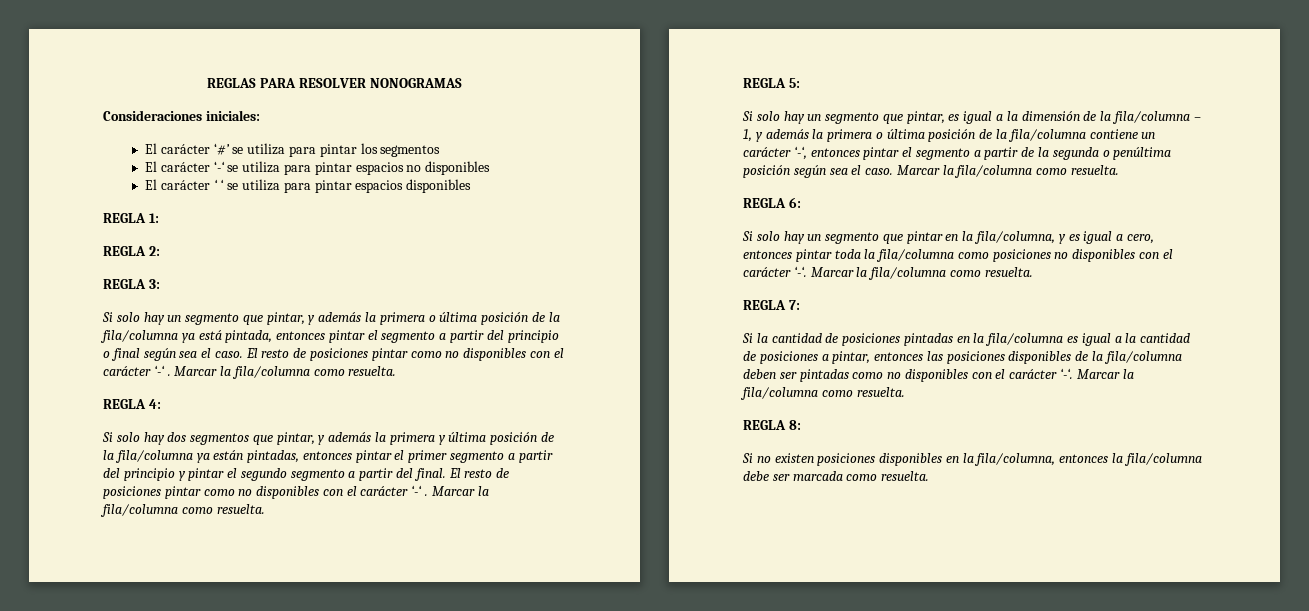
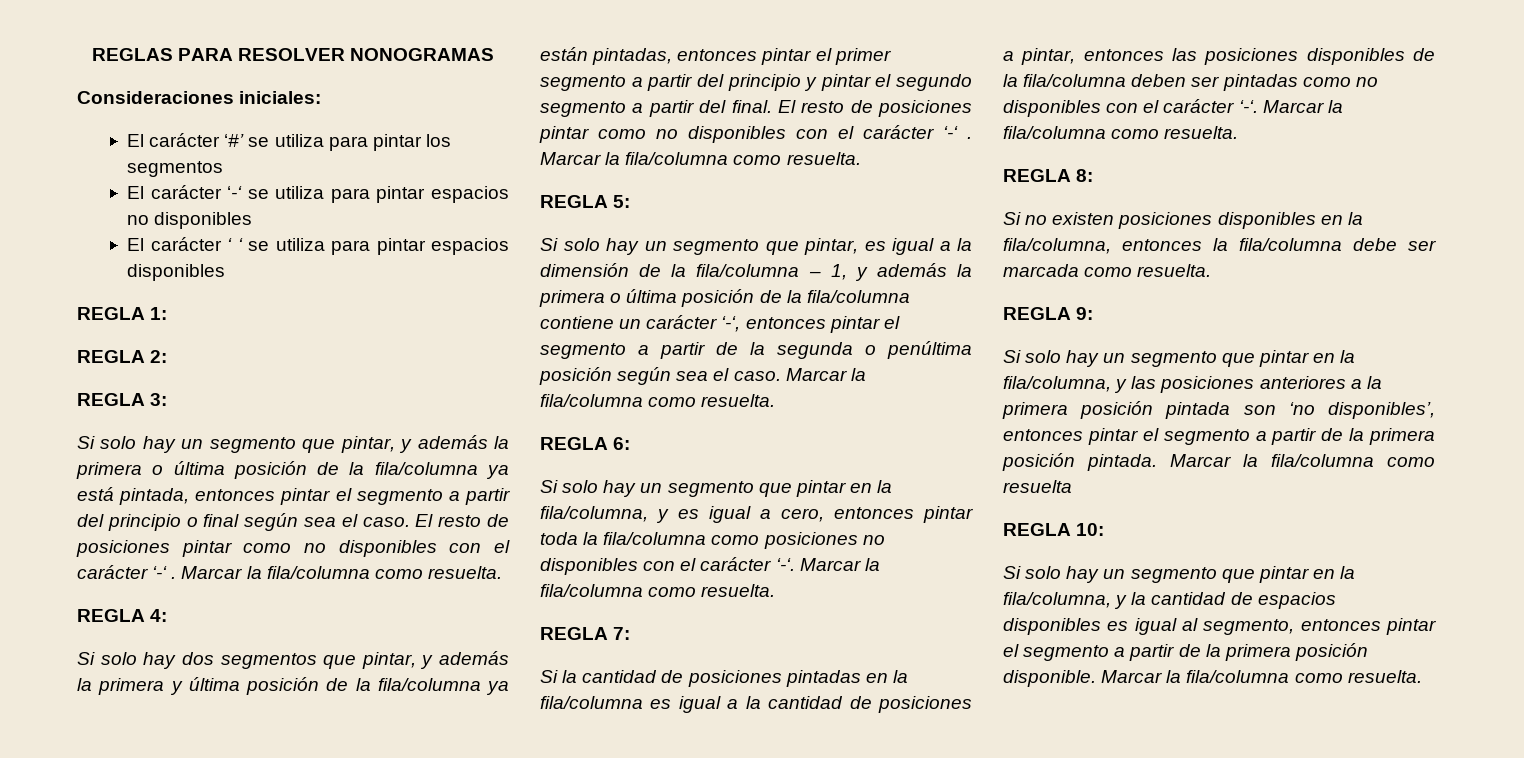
(930, 476) none -> [1003,307,1094,320] [1003,350,1356,367] [1003,376,1382,393] [1002,401,1435,419] [1003,428,1435,445] [1002,453,1435,471] [1003,480,1072,493] [1003,523,1105,536] [1003,566,1356,583] [1003,592,1336,609] [1003,618,1436,635] [1003,643,1368,661] [1003,670,1422,687] // REGLA 9: // Si solo hay un segmento que pintar en la fila/columna, y las posiciones anteriores a la primera posición pintada son ‘no disponibles’, entonces pintar el segmento a partir de la primera posición pintada. Marcar la fila/columna como resuelta // REGLA 10: // Si solo hay un segmento que pintar en la fila/columna, y la cantidad de espacios disponibles es igual al segmento, entonces pintar el segmento a partir de la primera posición disponible. Marcar la fila/columna como resuelta.

